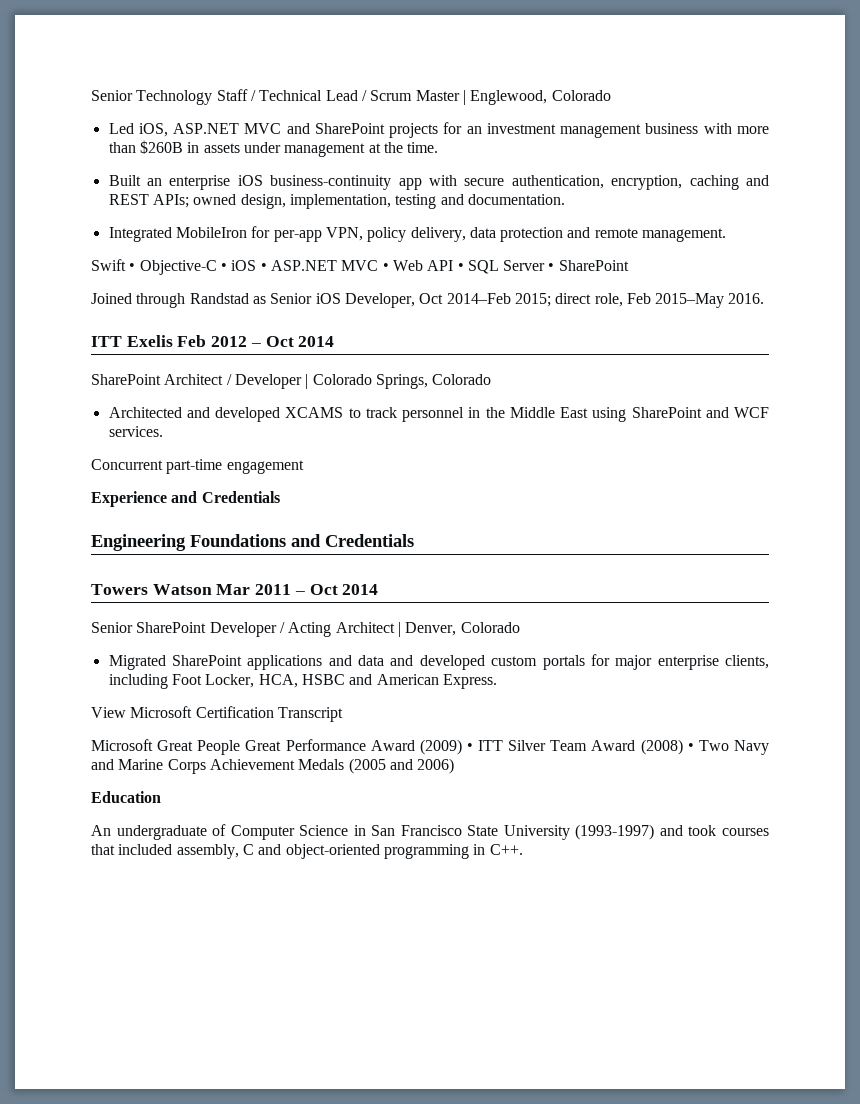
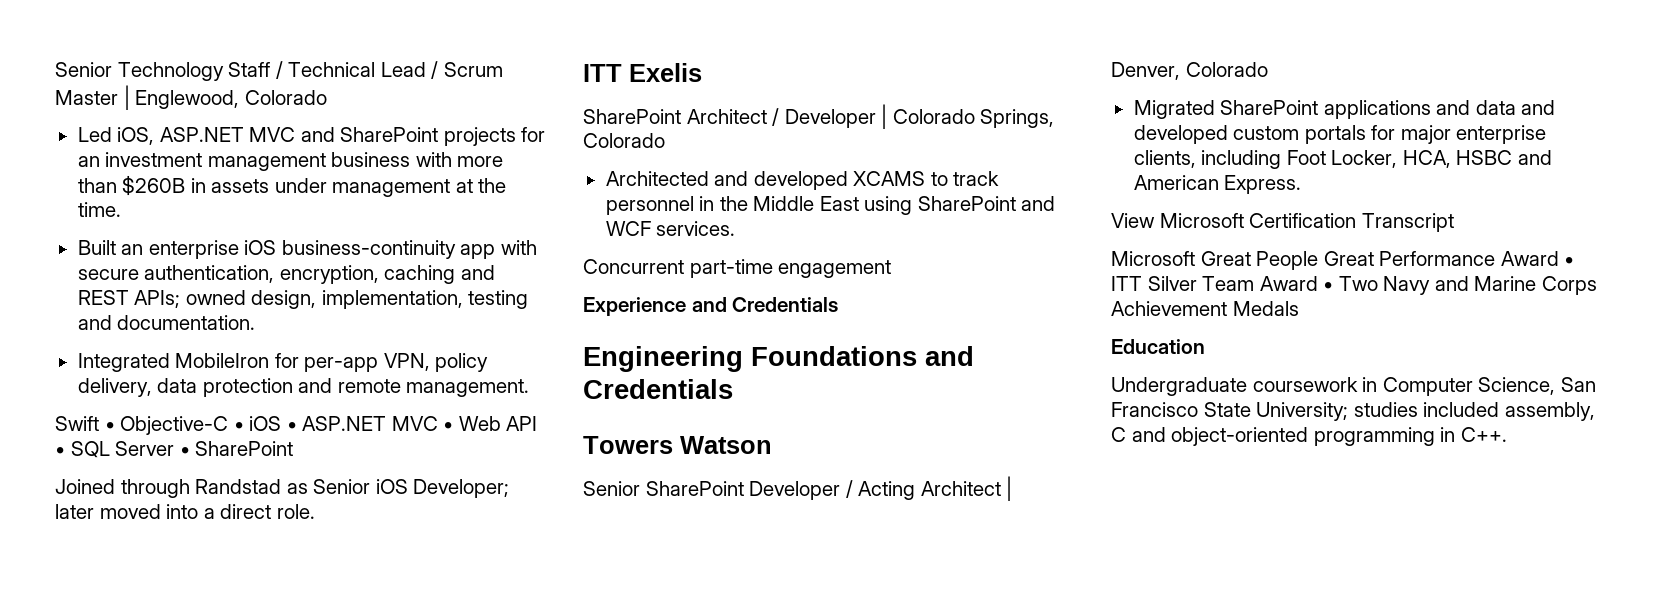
[344,293,765,308] [91,335,335,347] Developer, Oct 2014–Feb 2015; direct role, Feb 2015–May 2016. // ITT Exelis Feb 2012 – Oct 2014 -> [413,479,510,498] [55,504,315,519] [583,63,702,82] Developer; later moved into a direct role. // ITT Exelis
[216,584,379,595] Mar 2011 – Oct 2014 -> (772, 445) none
[419,739,462,755] (2009) -> (1559, 258) none
[640,739,683,755] (2008) -> (1318, 283) none
[348,758,455,774] [91,791,161,803] [91,824,770,840] [91,844,115,855] (2005 and 2006) // Education // An undergraduate of Computer Science in San Francisco State University (1993-1997) and took courses that -> [1111,339,1205,354] [1111,377,1596,396] [1111,402,1418,421] // Education // Undergraduate coursework in Computer Science, San Francisco State University; studies

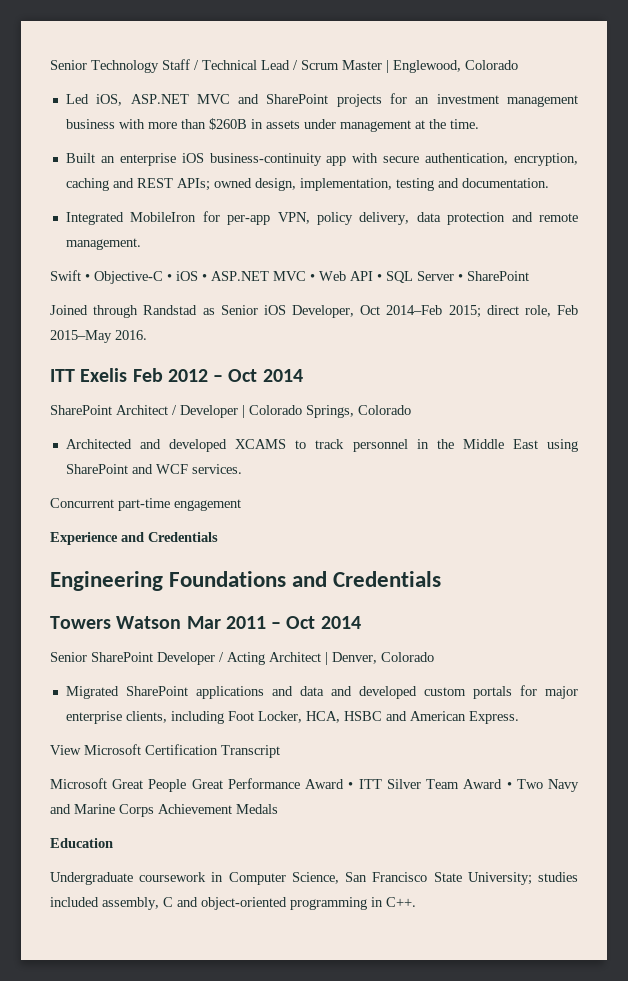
[413,479,510,498] [55,504,315,519] [583,63,702,82] Developer; later moved into a direct role. // ITT Exelis -> [291,305,578,318] [50,330,147,343] [50,368,303,382] Developer, Oct 2014–Feb 2015; direct role, Feb 2015–May 2016. // ITT Exelis Feb 2012 – Oct 2014
(772, 445) none -> [186,616,361,629] Mar 2011 – Oct 2014

